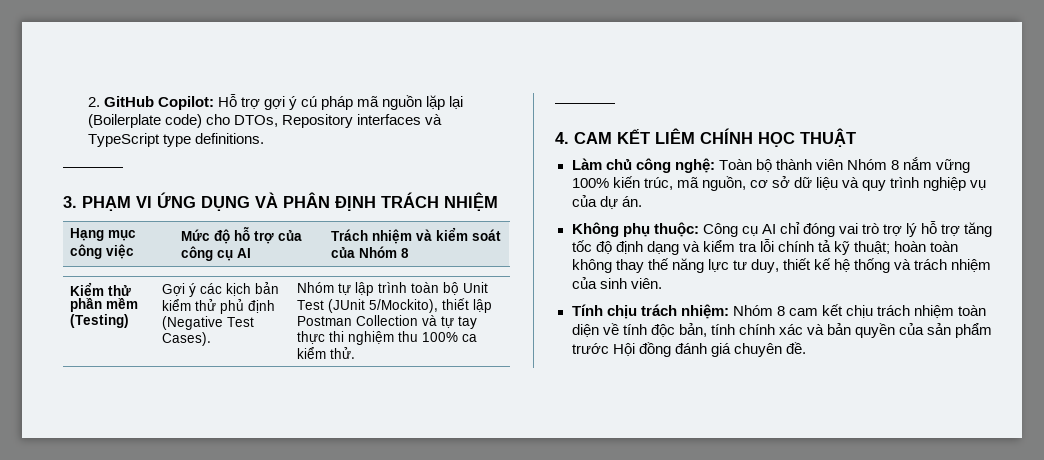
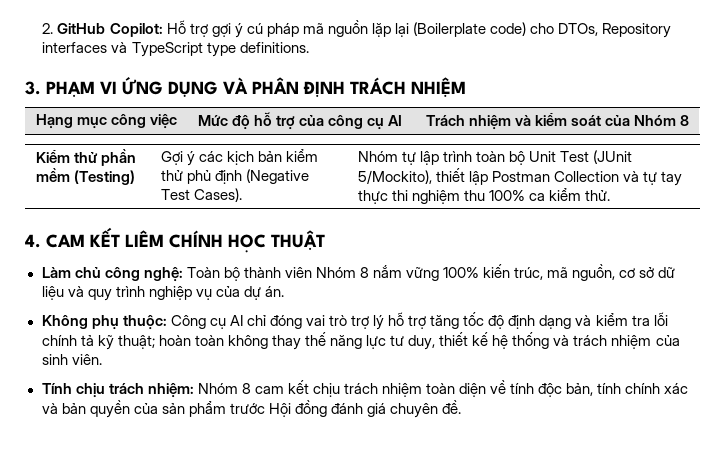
[63,167,123,171] // ———— -> (309, 47) none
[555,103,615,107] // ———— -> (611, 195) none

